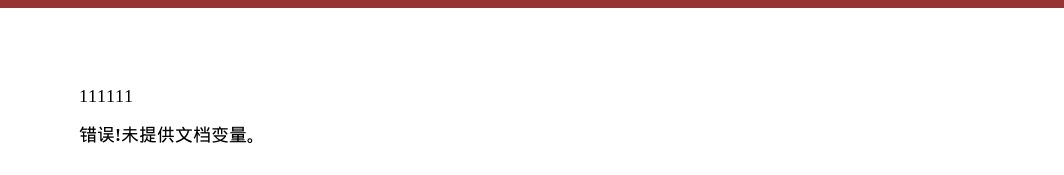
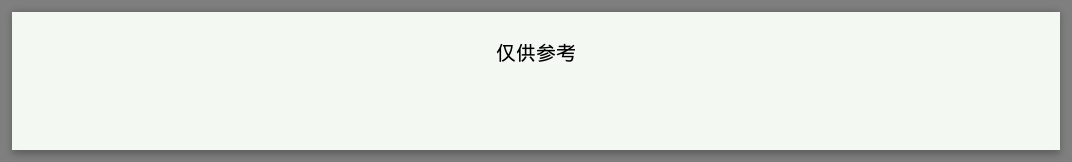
[79,90,133,102] [79,126,265,144] 111111 // 错误!未提供文档变量。 -> [496,43,576,62] 仅供参考

